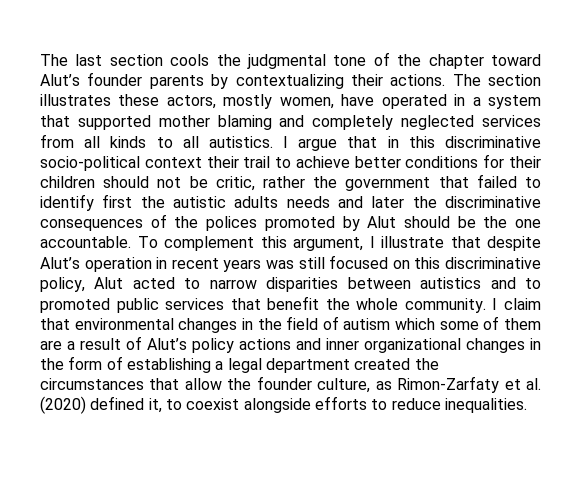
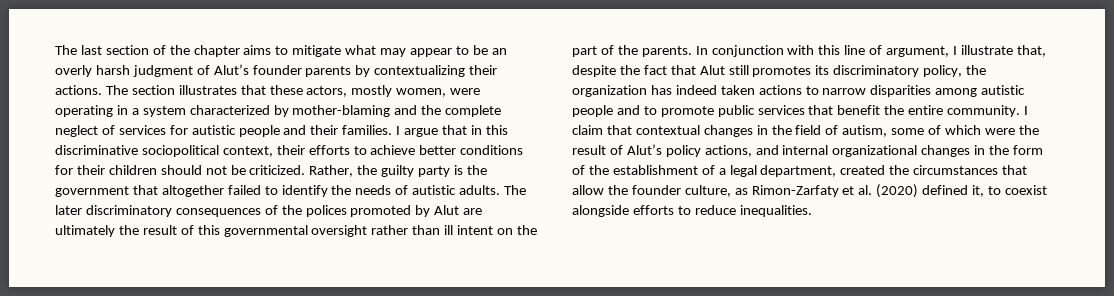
[170,52,541,69] cools the judgmental tone of the chapter toward -> [152,45,507,57] [55,65,210,77] of the chapter aims to mitigate what may appear to be an overly harsh judgment of
(111, 100) none -> [240,85,266,95] that
[341,94,447,109] have operated -> [450,88,481,95] [55,105,113,117] were operating
[40,115,541,130] [40,134,273,148] that supported mother blaming and completely neglected services from all kinds to all autistics. -> [189,105,502,117] [55,125,393,137] characterized by mother-blaming and the complete neglect of services for autistic people and their families.
[40,156,271,171] socio-political context their trail -> [141,145,350,157] sociopolitical context, their efforts
[215,176,305,191] critic, rather -> [249,165,464,177] criticized. Rather, the guilty party is
(469, 182) none -> [161,185,224,197] altogether
[102,194,541,208] first the autistic adults needs and later the discriminative -> [331,185,527,195] [55,205,172,217] the needs of autistic adults. The later discriminatory
[403,216,541,228] [40,236,541,251] [40,255,541,272] [40,277,482,292] should be the one accountable. To complement this argument, I illustrate that despite Alut’s operation in recent years was still focused on this discriminative policy, Alut acted to narrow disparities between autistics -> [463,208,483,215] [55,225,537,237] [572,45,1046,57] [572,65,987,77] [572,85,1026,97] [572,105,613,117] are ultimately the result of this governmental oversight rather than ill intent on the part of the parents. In conjunction with this line of argument, I illustrate that, despite the fact that Alut still promotes its discriminatory policy, the organization has indeed taken actions to narrow disparities among autistic people
[40,298,110,313] promoted -> [660,106,714,117] promote
[356,298,399,310] whole -> [908,105,944,115] entire
[74,318,174,330] environmental -> [635,125,700,135] contextual
[343,316,541,330] [40,340,75,350] autism which some of them are a -> [842,125,1039,137] autism, some of which were the
[239,338,359,350] actions and inner -> [704,145,829,157] actions, and internal
[126,358,211,373] establishing -> [588,165,715,175] the establishment of
[265,358,350,373] department -> [760,165,837,177] department,

